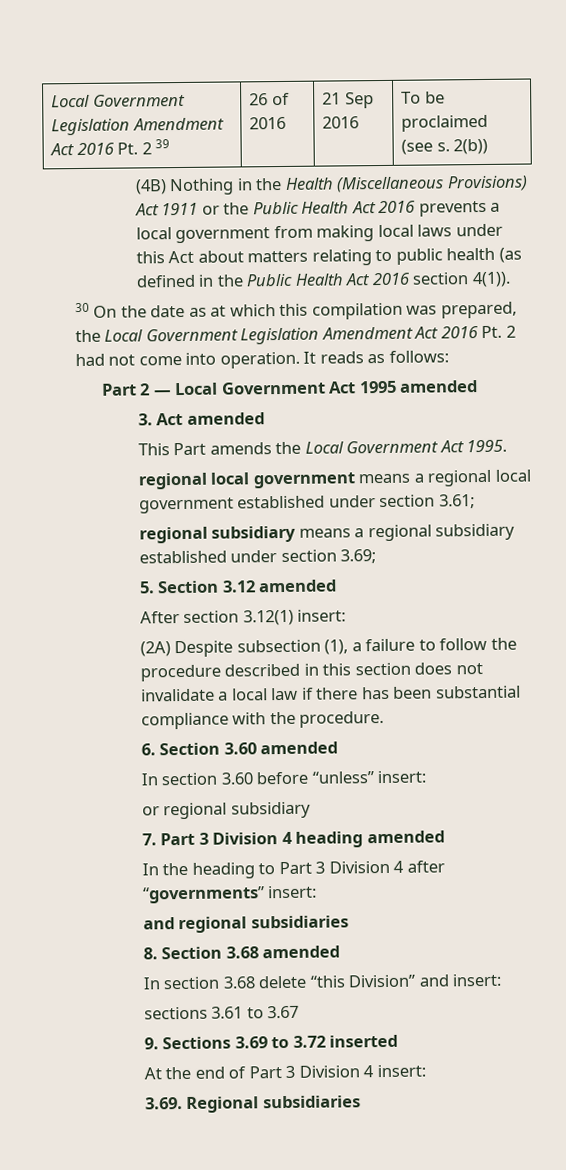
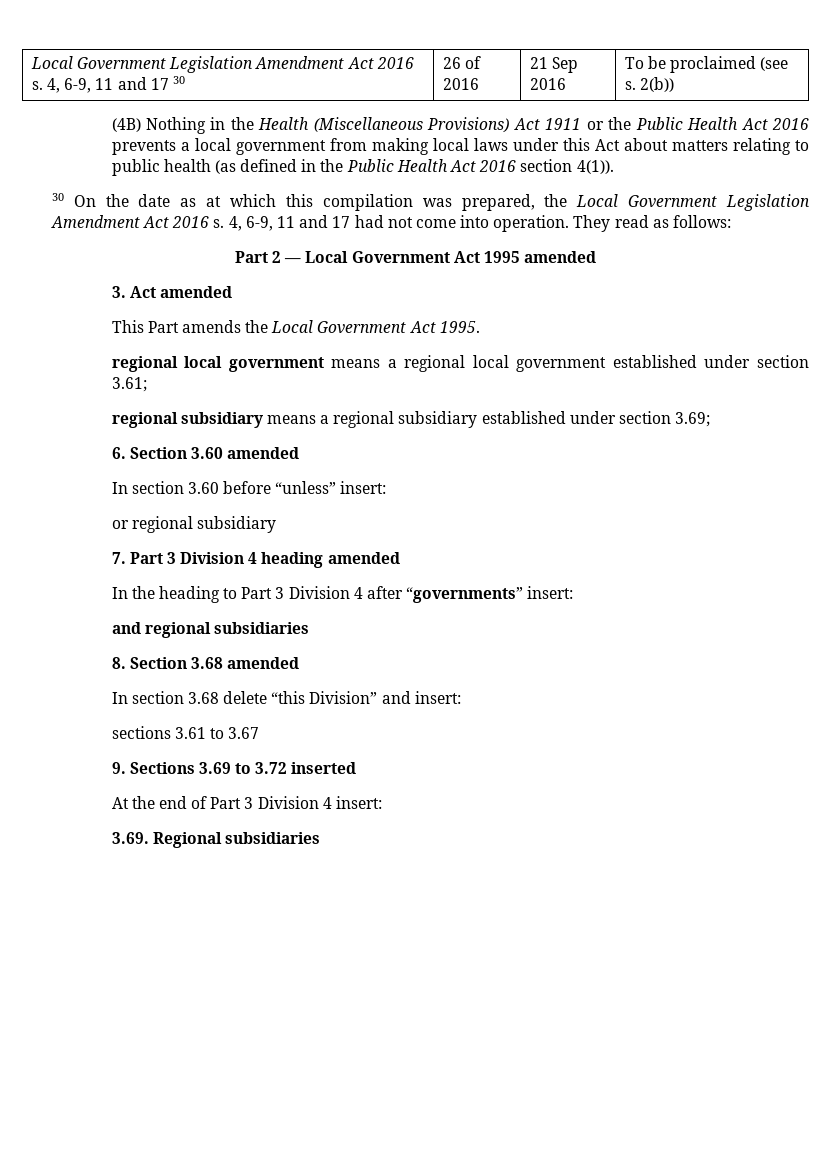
[51,93,185,108] [51,117,224,136] [50,139,171,156] Local Government Legislation Amendment Act 2016 Pt. 2 39 -> [30,56,414,73] [31,76,185,93] Local Government Legislation Amendment Act 2016 s. 4, 6-9, 11 and 17 30
[481,325,516,339] Pt. 2 -> [213,215,351,231] s. 4, 6-9, 11 and 17
[303,351,364,364] It reads -> [573,215,649,232] They read
[138,579,338,594] [139,609,347,626] [139,637,517,658] [139,662,483,682] [140,685,521,702] [140,710,385,730] // 5. Section 3.12 amended // After section 3.12(1) insert: // (2A) Despite subsection (1), a failure to follow the procedure described in this section does not invalidate a local law if there has been substantial compliance with the procedure. -> (711, 419) none

